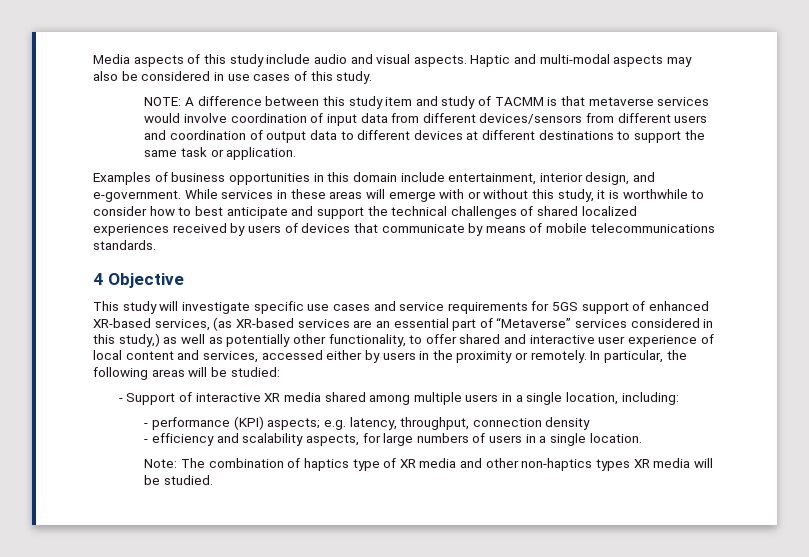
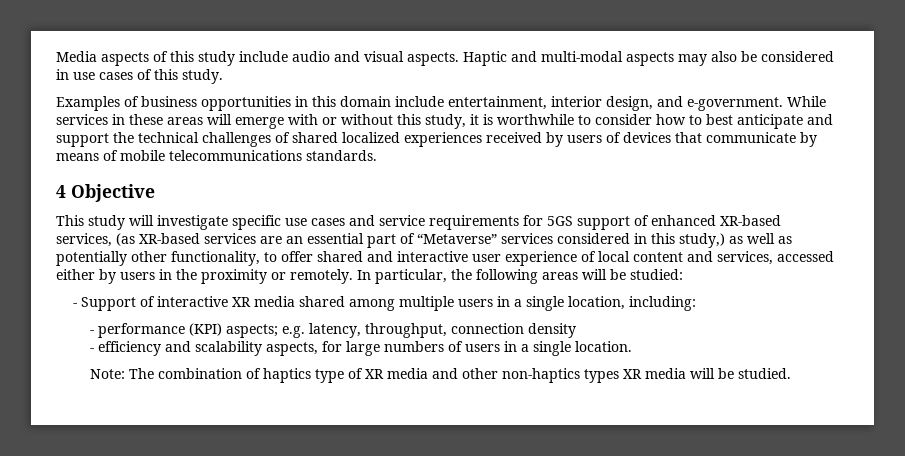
[144,96,710,109] [144,113,708,126] [144,130,705,143] [144,147,297,160] // NOTE: A difference between this study item and study of TACMM is that metaverse services would involve coordination of input data from different devices/sensors from different users and coordination of output data to different devices at different destinations to support the same task or application. -> (223, 76) none

